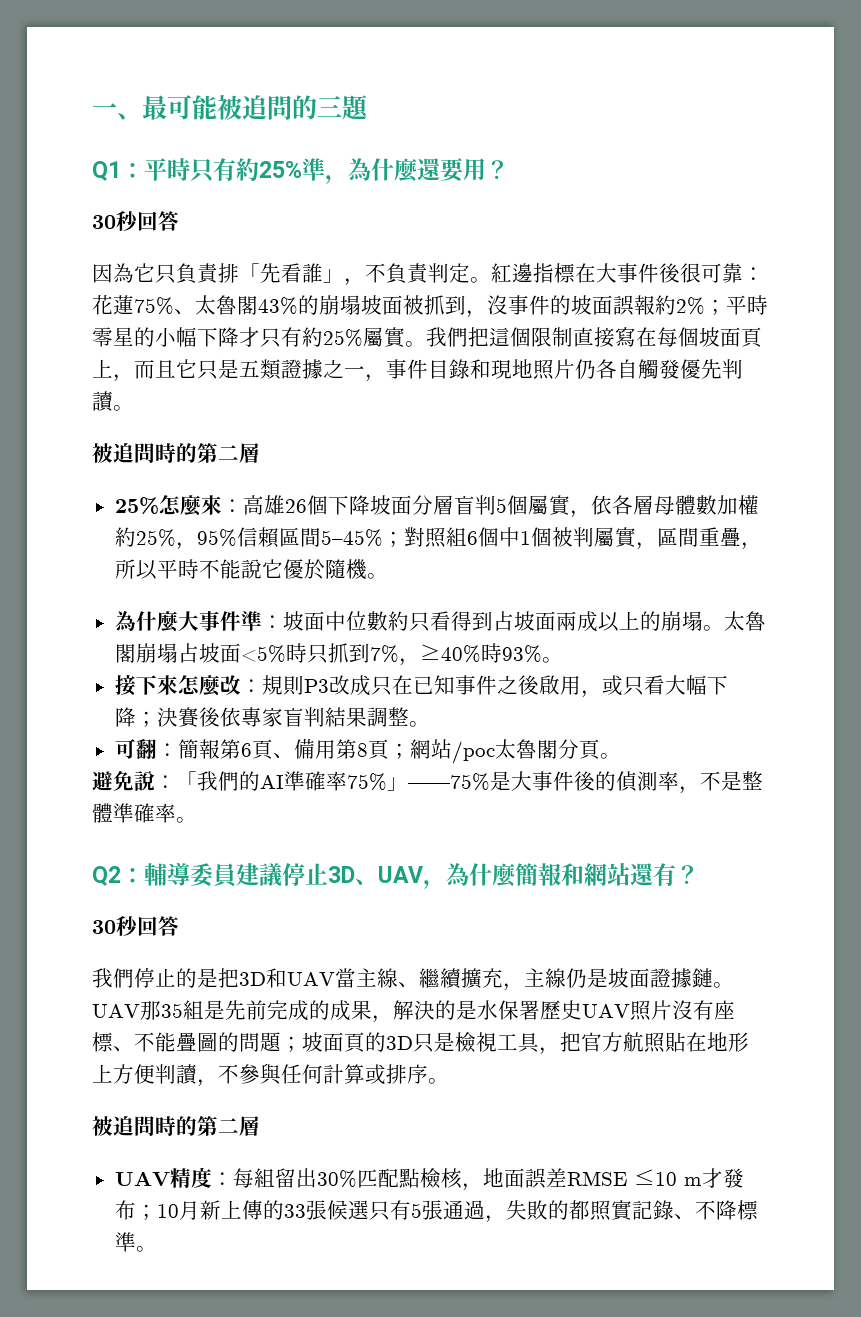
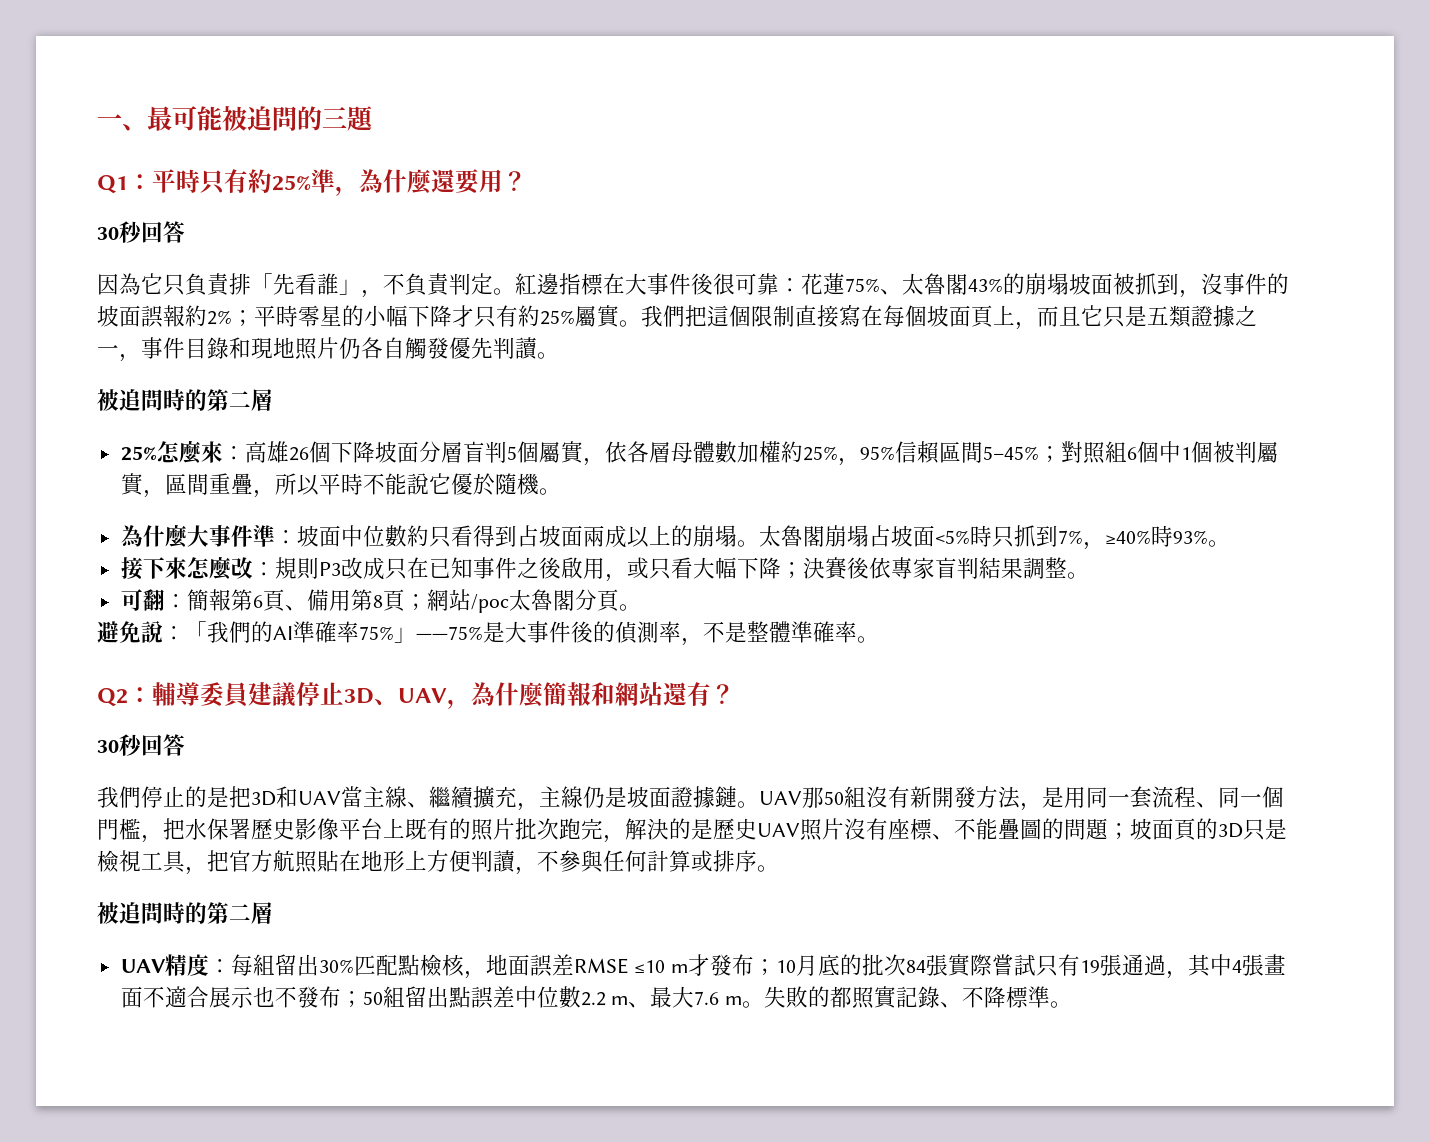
[161,1000,372,1021] 35組是先前完成的成果 -> [824,786,1284,811] [97,818,603,843] 50組沒有新開發方法，是用同一套流程、同一個門檻，把水保署歷史影像平台上既有的照片批次跑完
[477,1000,540,1020] 水保署 -> (713, 829) none
[199,1200,506,1223] 新上傳的33張候選只有5張通過， -> [818,954,1287,979] [120,986,765,1009] 底的批次84張實際嘗試只有19張通過，其中4張畫面不適合展示也不發布；50組留出點誤差中位數2.2 m、最大7.6 m。

